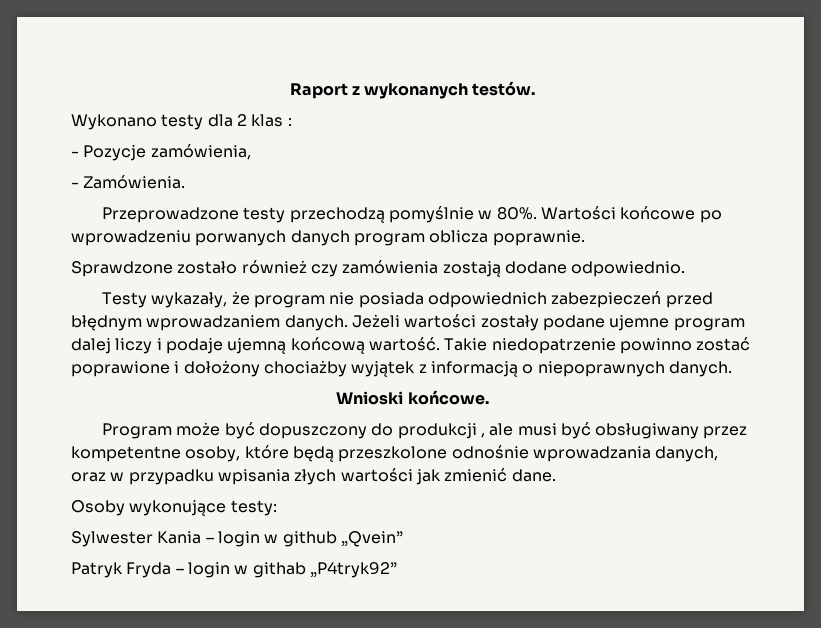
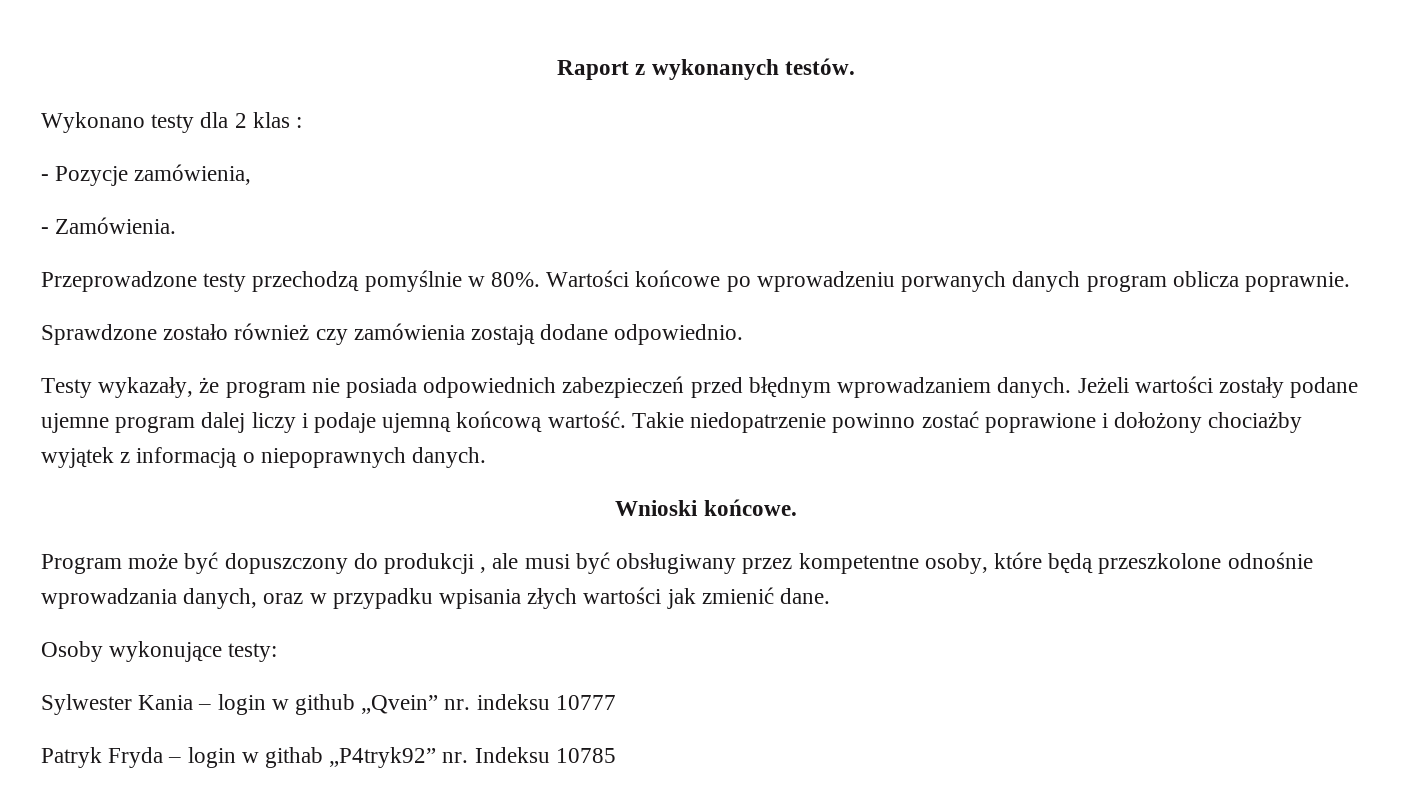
(403, 539) none -> [444,694,616,710] nr. indeksu 10777
(397, 570) none -> [442,747,616,763] nr. Indeksu 10785

